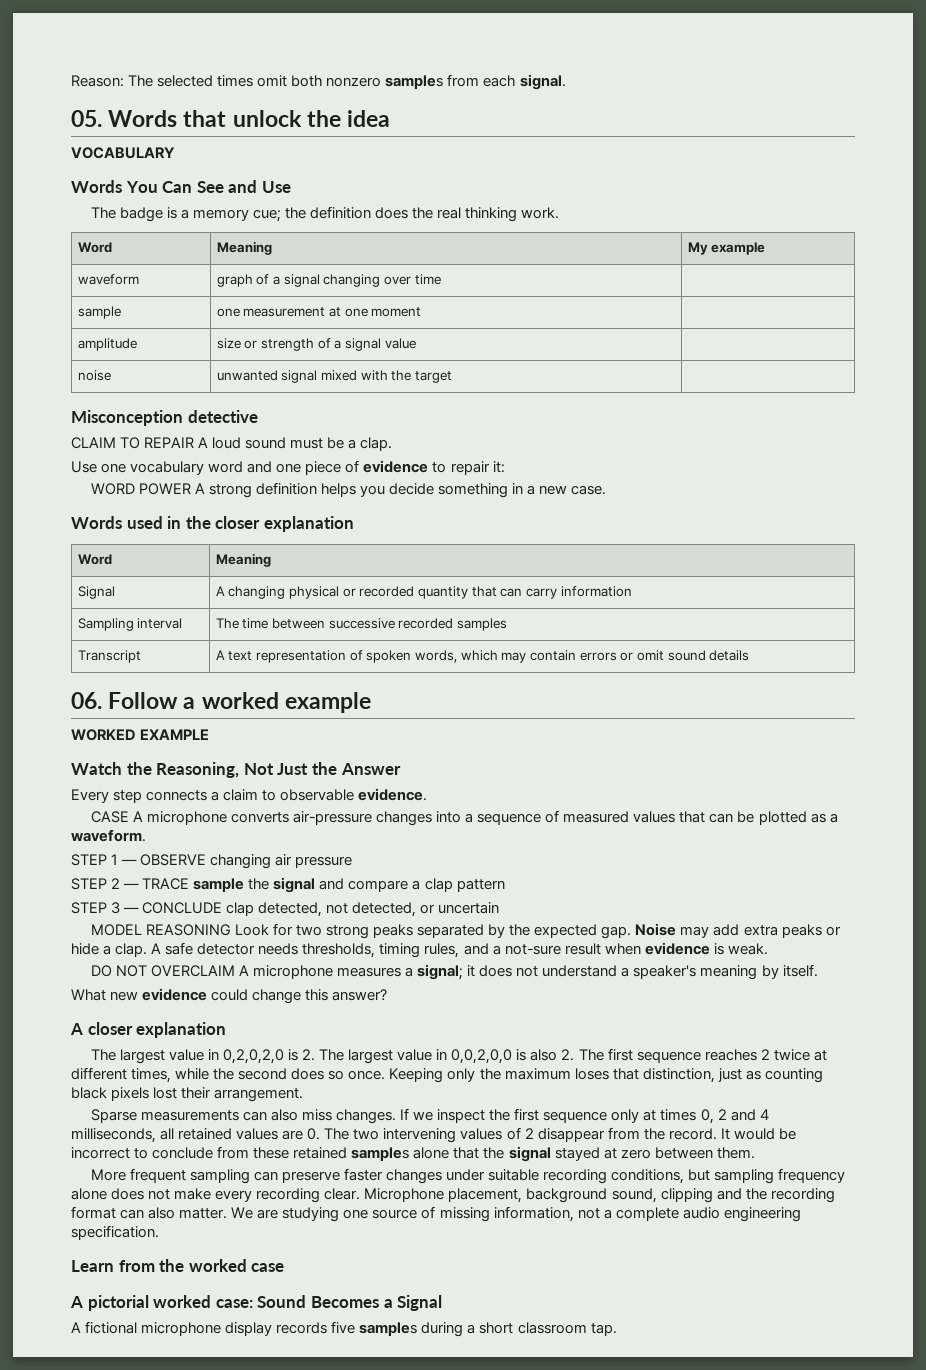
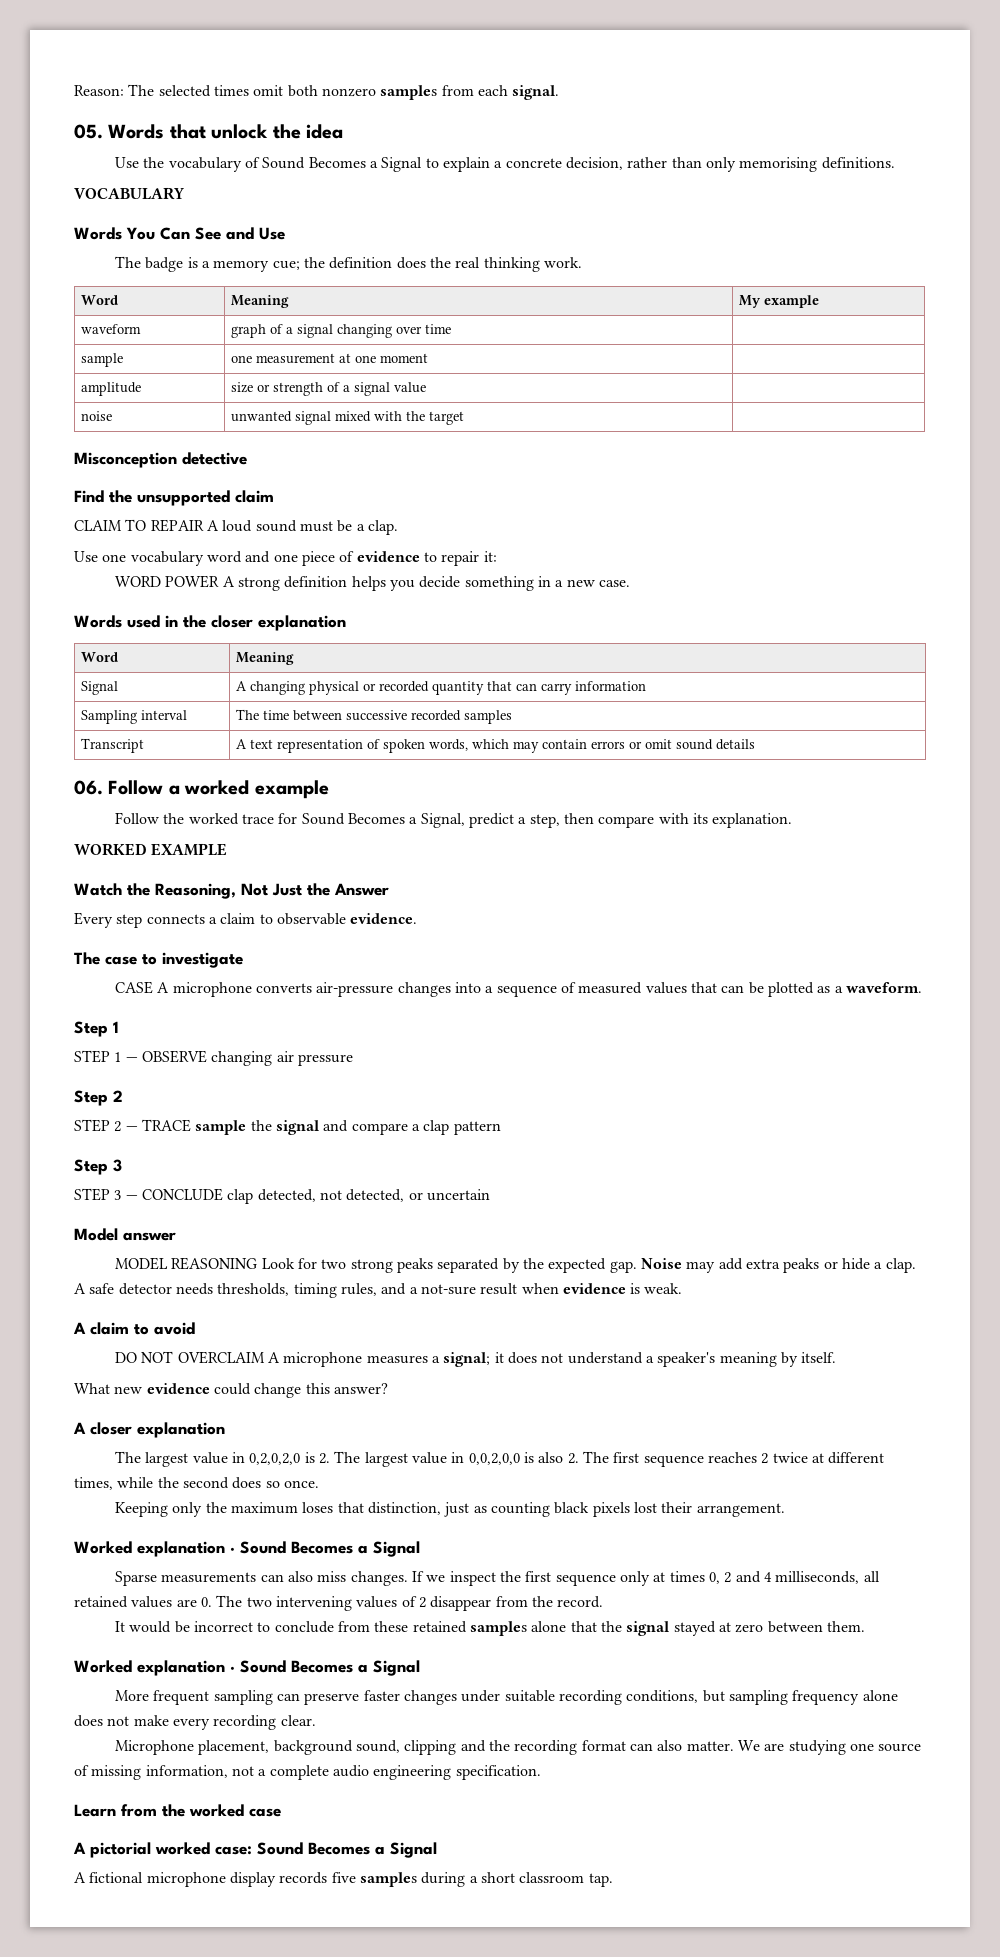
(391, 118) none -> [115,157,895,172] // Use the vocabulary of Sound Becomes a Signal to explain a concrete decision, rather than only memorising definitions.
(258, 416) none -> [74,490,274,506] // Find the unsupported claim
(371, 702) none -> [115,812,793,828] // Follow the worked trace for Sound Becomes a Signal, predict a step, then compare with its explanation.
(428, 794) none -> [74,952,243,968] // The case to investigate
(146, 835) none -> [74,1021,119,1037] // Step 1
(353, 862) none -> [74,1090,123,1106] // Step 2
(505, 885) none -> [74,1159,122,1175] // Step 3
(500, 908) none -> [74,1228,176,1241] // Model answer
(768, 949) none -> [73,1322,195,1335] // A claim to avoid
(386, 1075) none -> (319, 1484) //
(304, 1095) none -> [74,1541,420,1557] // Worked explanation · Sound Becomes a Signal
(717, 1134) none -> (604, 1602) //
(755, 1153) none -> [74,1660,420,1676] // Worked explanation · Sound Becomes a Signal
(361, 1194) none -> (316, 1720) //

